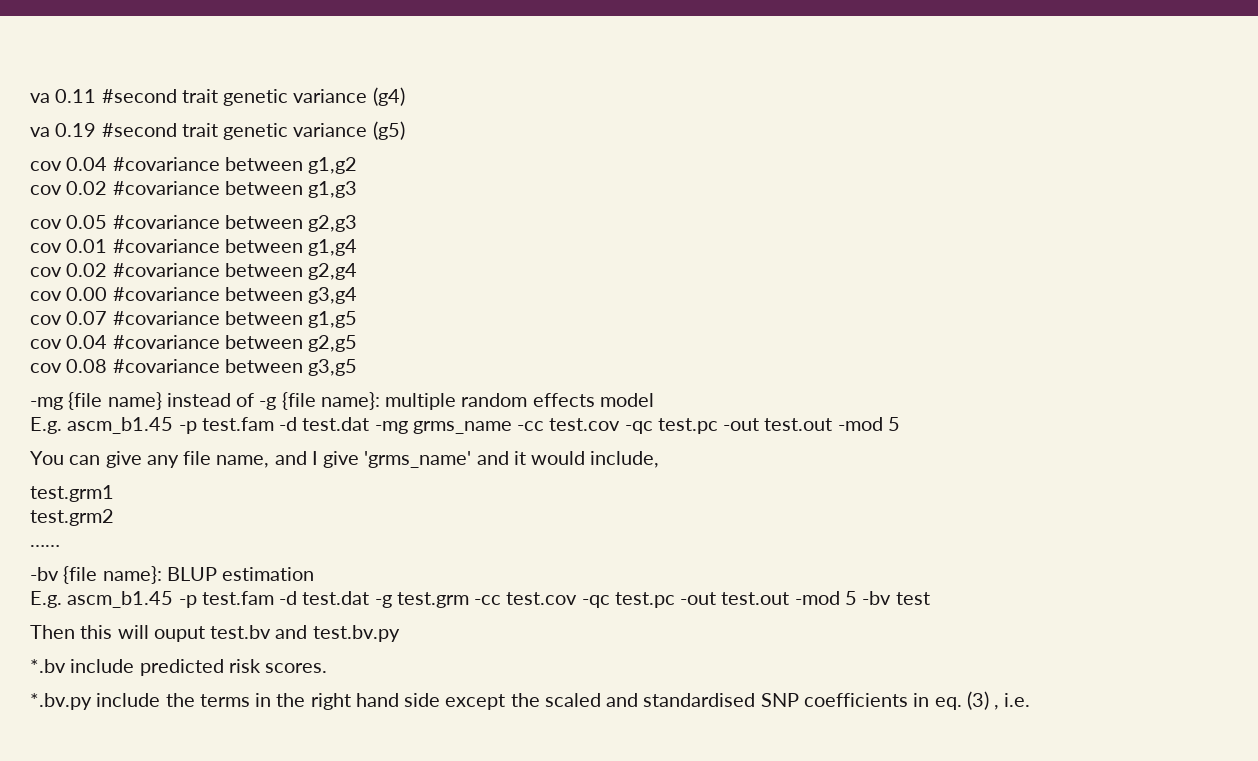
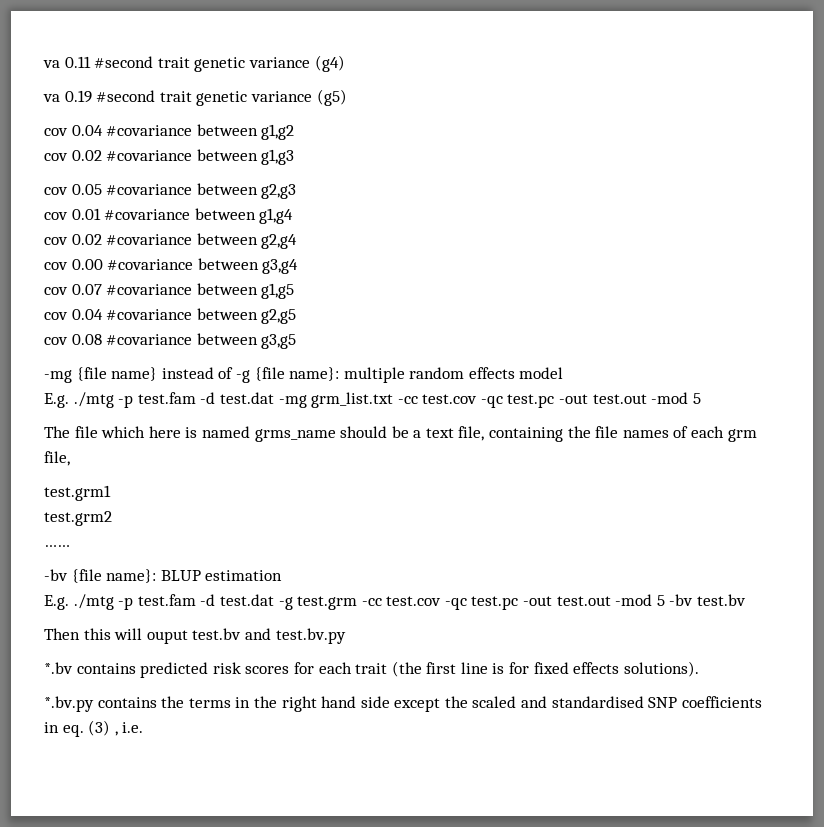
[67,417,174,434] ascm_b1.45 -> [73,392,114,408] ./mtg
[412,421,512,434] grms_name -> [311,392,394,408] grm_list.txt
[30,451,660,468] You can give any file name, and I give 'grms_name' and it would include, -> [44,426,757,442] [44,451,70,466] The file which here is named grms_name should be a text file, containing the file names of each grm file,
[67,591,174,608] ascm_b1.45 -> [73,594,114,610] ./mtg
[895,592,930,605] test -> [697,594,747,606] test.bv
[70,659,135,673] include -> [76,663,136,674] contains
[265,663,328,673] scores. -> [245,661,699,677] scores for each trait (the first line is for fixed effects solutions).
[96,693,161,707] include -> [97,697,157,708] contains

